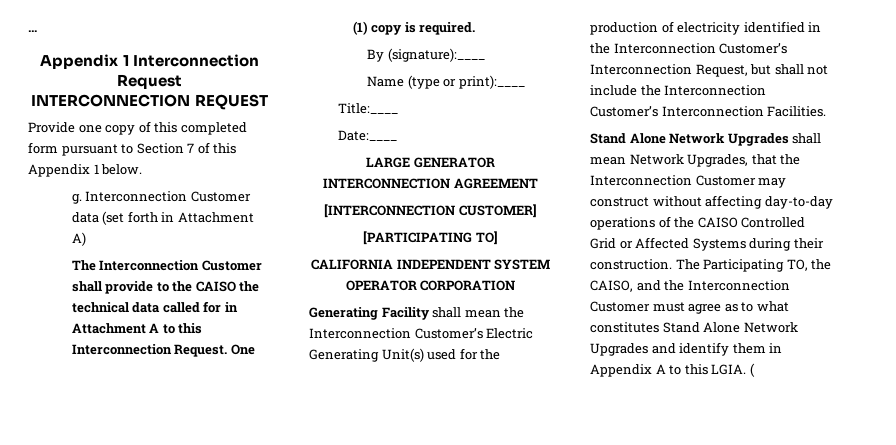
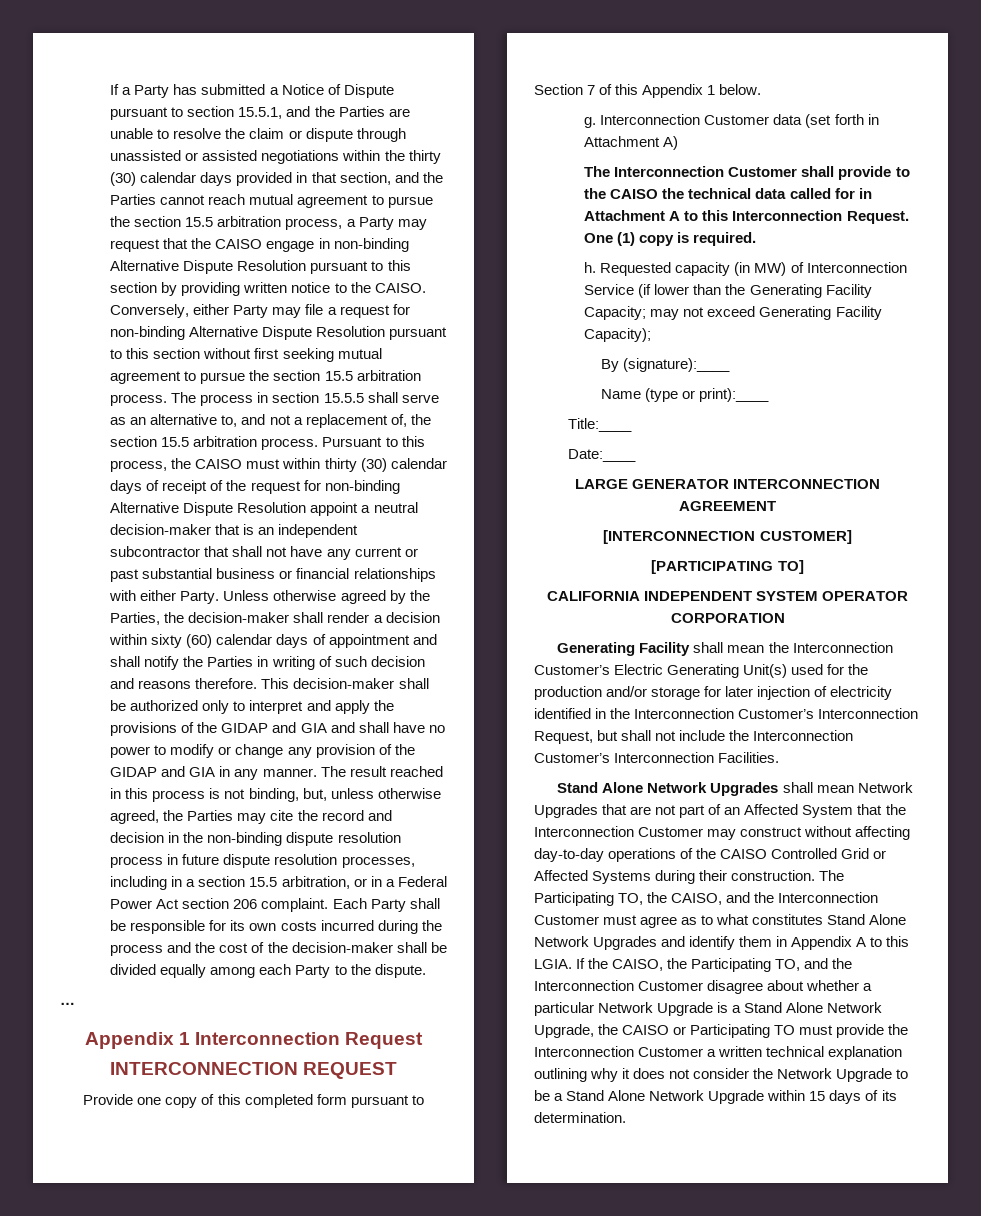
(28, 31) none -> [110,84,394,98] [110,106,410,120] [110,128,406,142] [110,150,441,164] [110,172,443,186] [110,194,433,208] [110,216,427,230] [110,238,409,252] [110,260,411,274] [110,282,426,296] [110,304,410,318] [110,326,448,340] [110,348,382,362] [110,370,421,384] [110,392,439,406] [110,414,431,428] [110,436,425,450] [110,458,447,472] [110,480,400,494] [110,502,418,516] [110,524,359,538] [110,546,418,560] [110,568,436,582] [109,590,430,604] [110,612,440,625] [109,634,437,648] [110,656,425,670] [110,678,429,689] [110,700,394,714] [110,722,445,736] [110,744,415,758] [110,766,443,780] [110,788,441,802] [110,810,392,824] [110,832,401,846] [110,854,415,868] [110,876,447,890] [110,898,440,912] [110,920,442,934] [110,942,447,956] [110,964,426,978] If a Party has submitted a Notice of Dispute pursuant to section 15.5.1, and the Parties are unable to resolve the claim or dispute through unassisted or assisted negotiations within the thirty (30) calendar days provided in that section, and the Parties cannot reach mutual agreement to pursue the section 15.5 arbitration process, a Party may request that the CAISO engage in non-binding Alternative Dispute Resolution pursuant to this section by providing written notice to the CAISO. Conversely, either Party may file a request for non-binding Alternative Dispute Resolution pursuant to this section without first seeking mutual agreement to pursue the section 15.5 arbitration process. The process in section 15.5.5 shall serve as an alternative to, and not a replacement of, the section 15.5 arbitration process. Pursuant to this process, the CAISO must within thirty (30) calendar days of receipt of the request for non-binding Alternative Dispute Resolution appoint a neutral decision-maker that is an independent subcontractor that shall not have any current or past substantial business or financial relationships with either Party. Unless otherwise agreed by the Parties, the decision-maker shall render a decision within sixty (60) calendar days of appointment and shall notify the Parties in writing of such decision and reasons therefore. This decision-maker shall be authorized only to interpret and apply the provisions of the GIDAP and GIA and shall have no power to modify or change any provision of the GIDAP and GIA in any manner. The result reached in this process is not binding, but, unless otherwise agreed, the Parties may cite the record and decision in the non-binding dispute resolution process in future dispute resolution processes, including in a section 15.5 arbitration, or in a Federal Power Act section 206 complaint. Each Party shall be responsible for its own costs incurred during the process and the cost of the decision-maker shall be divided equally among each Party to the dispute. //
(476, 28) none -> [584,262,907,276] [584,284,872,298] [584,306,882,320] [584,328,652,342] // h. Requested capacity (in MW) of Interconnection Service (if lower than the Generating Facility Capacity; may not exceed Generating Facility Capacity);
(658, 28) none -> [606,686,811,700] and/or storage for later injection
[687,154,749,167] Upgrades, -> [534,804,854,818] Upgrades that are not part of an Affected System
[749,363,755,377] ( -> [576,958,853,972] [534,980,873,994] [534,1002,883,1016] [534,1024,909,1038] [534,1046,903,1060] [534,1068,909,1082] [534,1090,897,1104] [534,1112,626,1123] If the CAISO, the Participating TO, and the Interconnection Customer disagree about whether a particular Network Upgrade is a Stand Alone Network Upgrade, the CAISO or Participating TO must provide the Interconnection Customer a written technical explanation outlining why it does not consider the Network Upgrade to be a Stand Alone Network Upgrade within 15 days of its determination.

